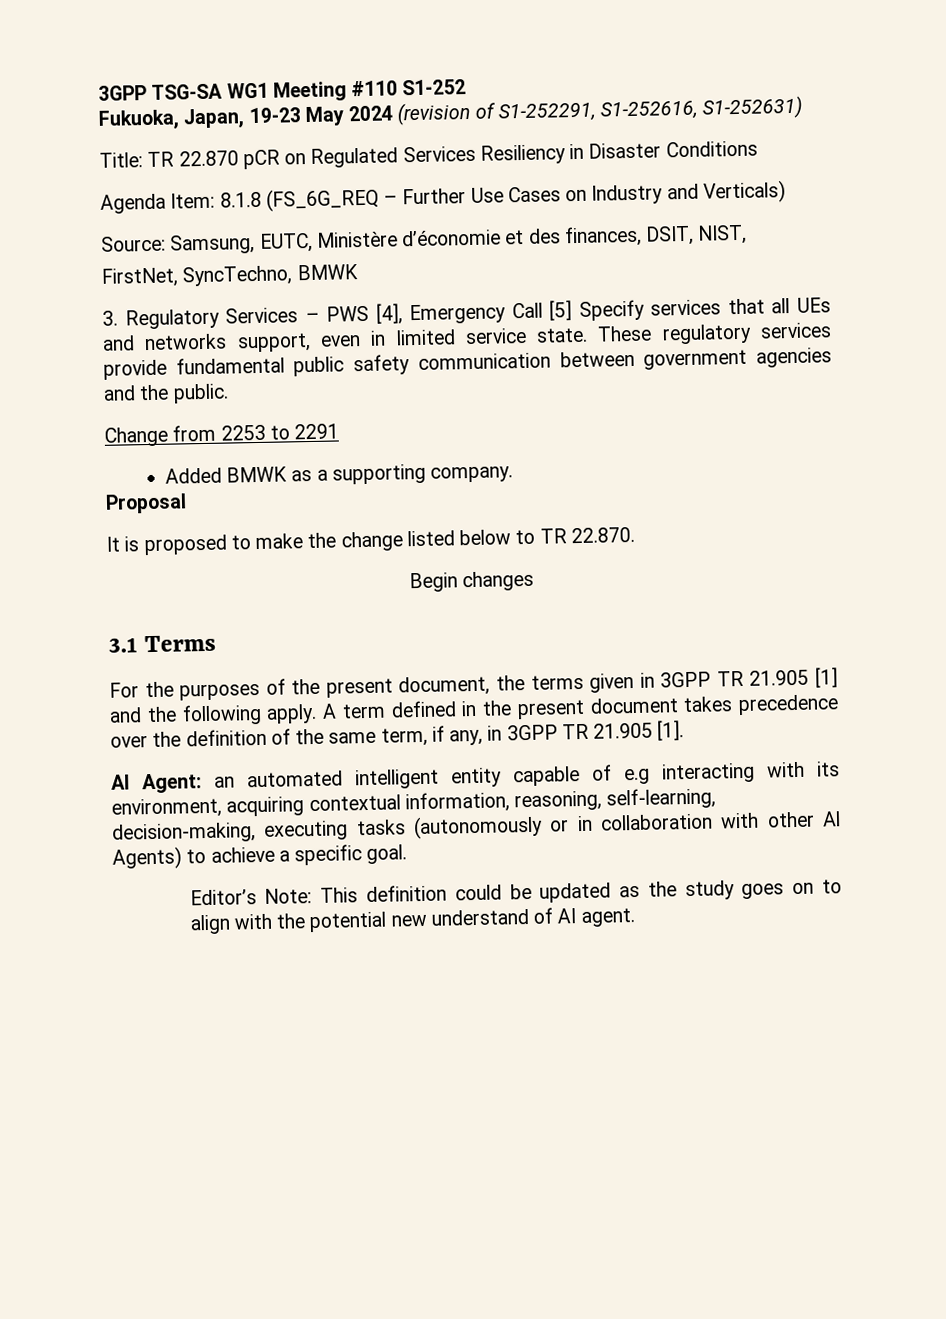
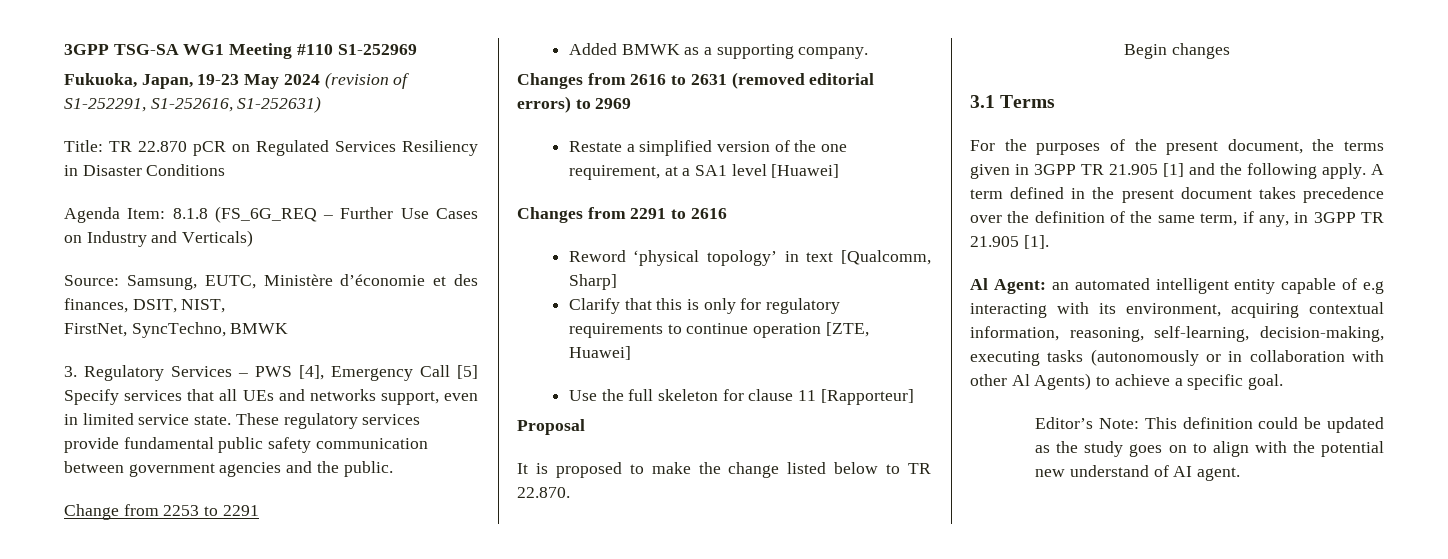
[402,79,467,96] S1-252 -> [337,44,417,55] S1-252969
(514, 474) none -> [517,72,875,89] [517,96,632,113] [568,140,848,156] [568,164,840,180] [517,207,727,223] [568,250,931,266] [568,274,617,290] [568,298,841,314] [568,322,869,338] [568,346,631,360] [568,389,914,405] // Changes from 2616 to 2631 (removed editorial errors) to 2969 // Restate a simplified version of the one requirement, at a SA1 level [Huawei] // Changes from 2291 to 2616 // Reword ‘physical topology’ in text [Qualcomm, Sharp] // Clarify that this is only for regulatory requirements to continue operation [ZTE, Huawei] // Use the full skeleton for clause 11 [Rapporteur]

